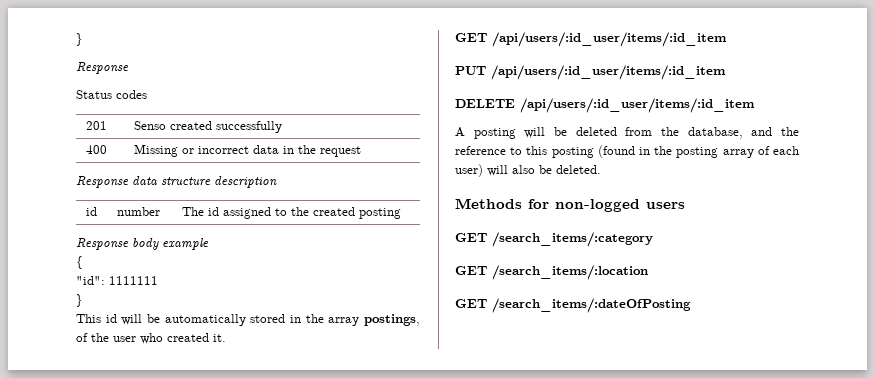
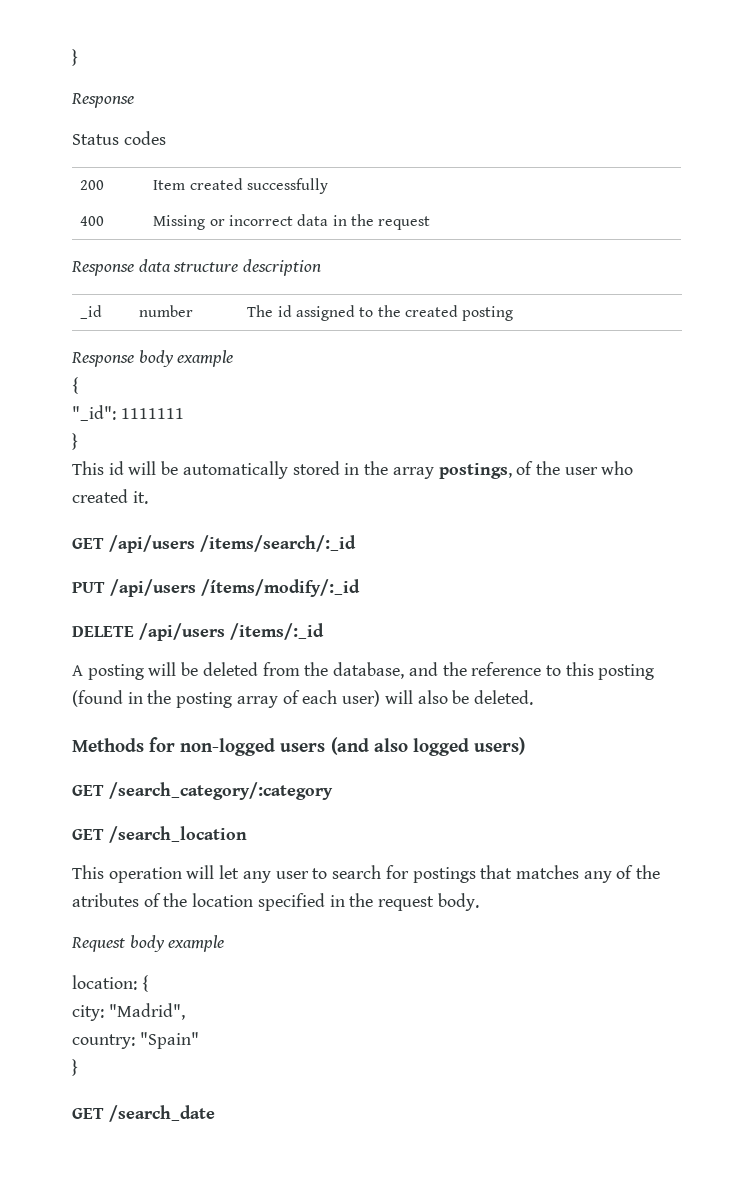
[85,121,107,130] [133,121,166,130] 201 | Senso -> [80,180,105,190] [153,180,186,190] 200 | Item
[85,207,97,216] id -> [80,305,103,319] _id
[76,276,105,285] "id": -> [72,405,116,421] "_id":
[492,32,727,47] /api/users/:id_user/items/:id_item -> [109,535,356,553] /api/users /items/search/:_id
[491,65,726,80] /api/users/:id_user/items/:id_item -> [110,579,360,597] /api/users /ítems/modify/:_id
[520,98,755,113] /api/users/:id_user/items/:id_item -> [139,623,324,641] /api/users /items/:_id
[455,232,653,247] [455,265,648,280] [455,298,691,313] // GET /search_items/:category // GET /search_items/:location // GET /search_items/:dateOfPosting -> [330,737,525,756] [72,782,333,800] [72,826,247,843] [72,865,661,883] [72,893,479,911] [71,935,225,952] [72,975,148,992] [72,1003,185,1021] [72,1032,199,1049] [72,1059,78,1076] [72,1105,215,1122] (and also logged users) // GET /search_category/:category // GET /search_location // This operation will let any user to search for postings that matches any of the atributes of the location specified in the request body. // Request body example // location: { // city: "Madrid", // country: "Spain" // } // GET /search_date

